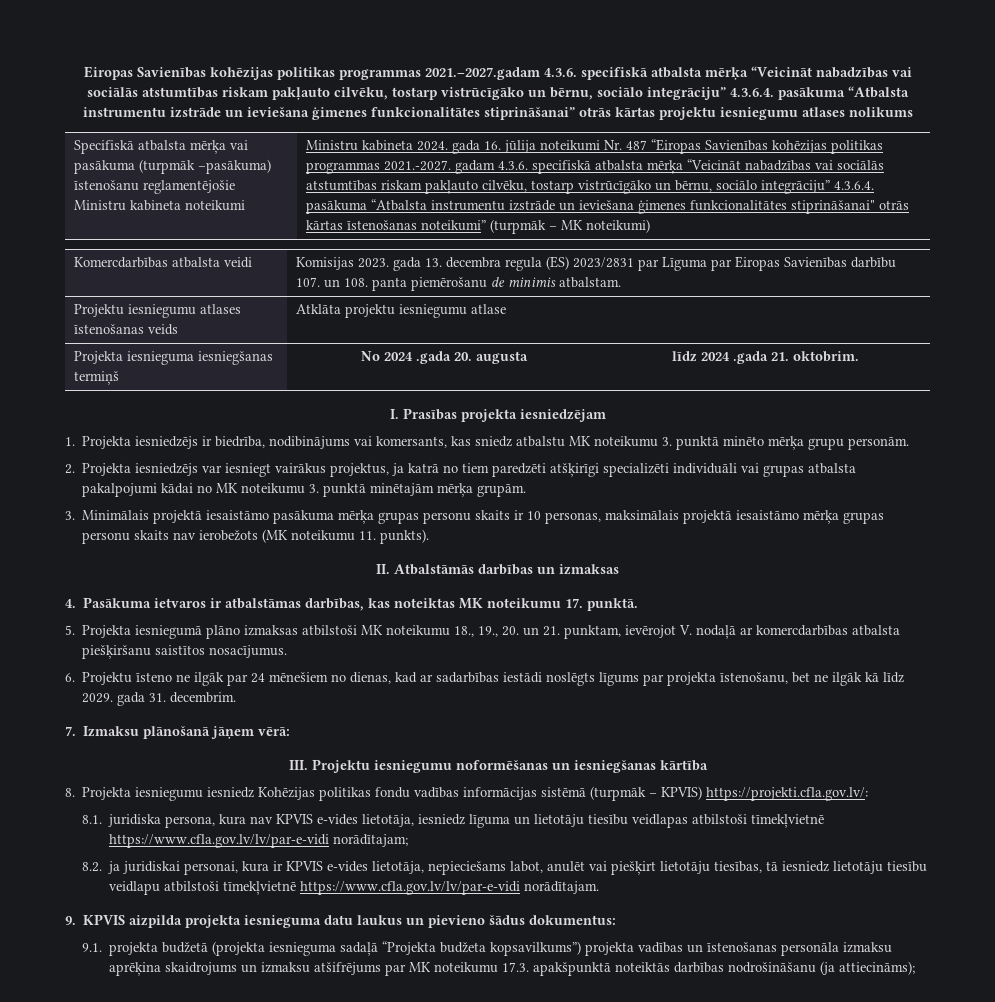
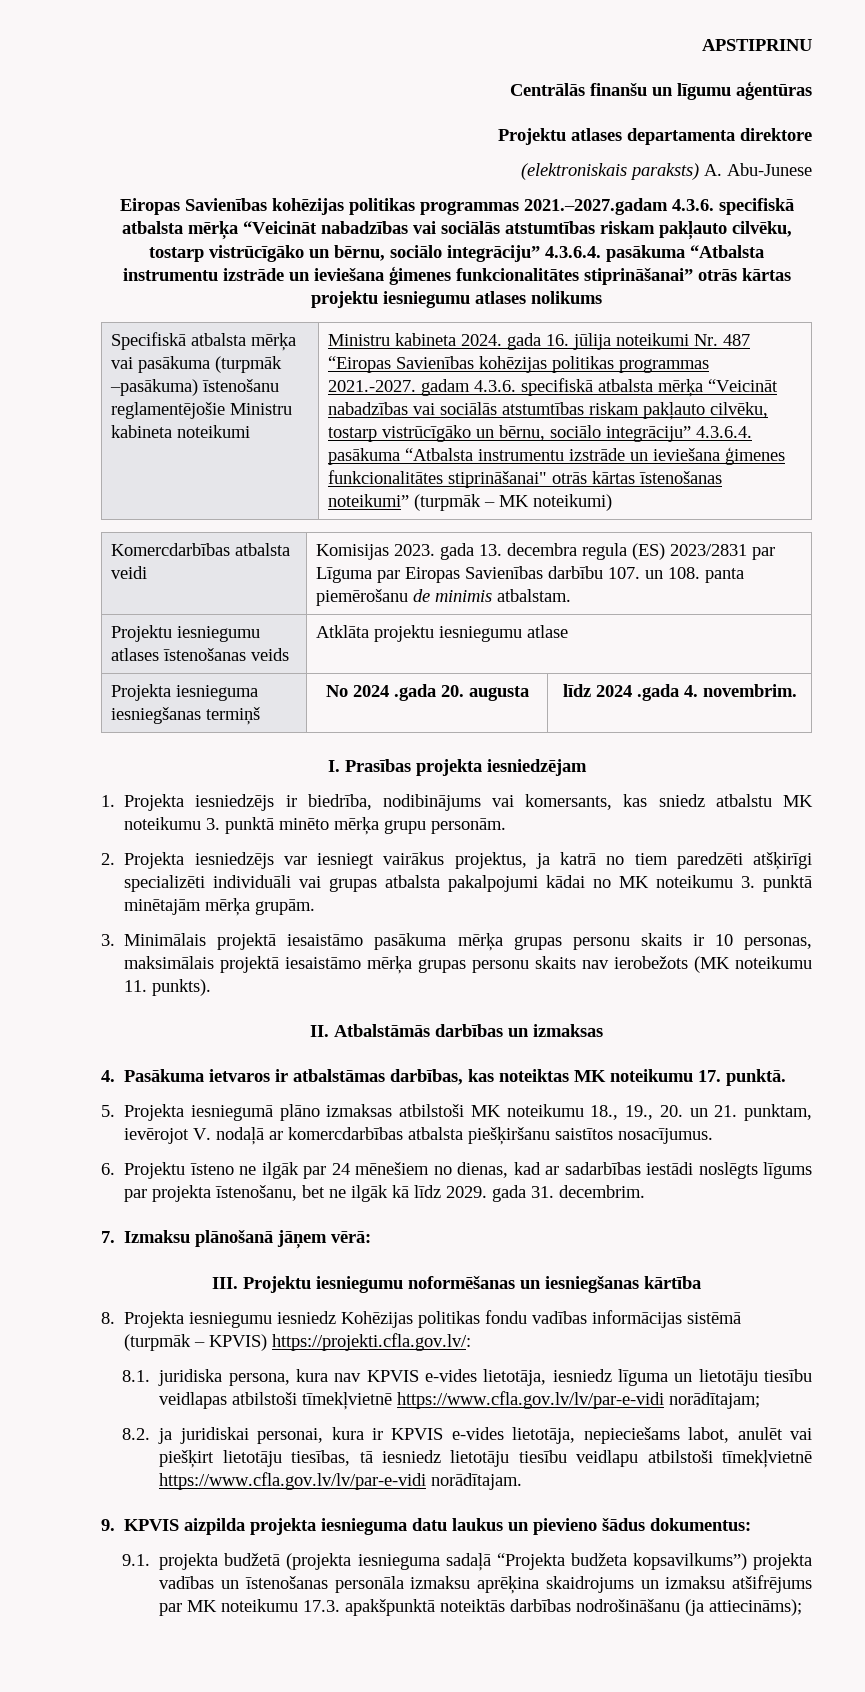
(83, 73) none -> [702,39,812,51] [510,81,812,100] [498,128,812,145] [521,163,812,180] APSTIPRINU // Centrālās finanšu un līgumu aģentūras // Projektu atlases departamenta direktore // (elektroniskais paraksts) A. Abu-Junese //
[770,351,859,362] 21. oktobrim. -> [683,684,797,697] 4. novembrim.

